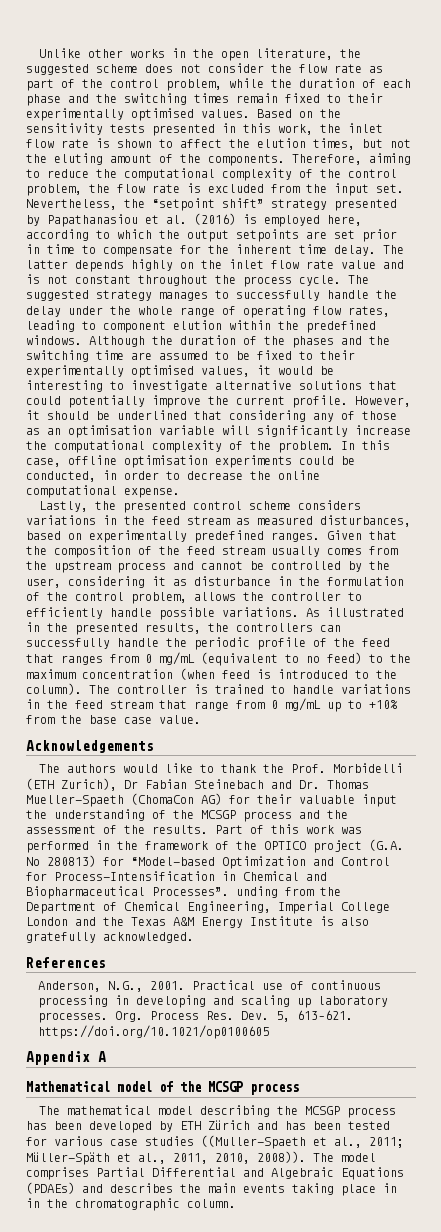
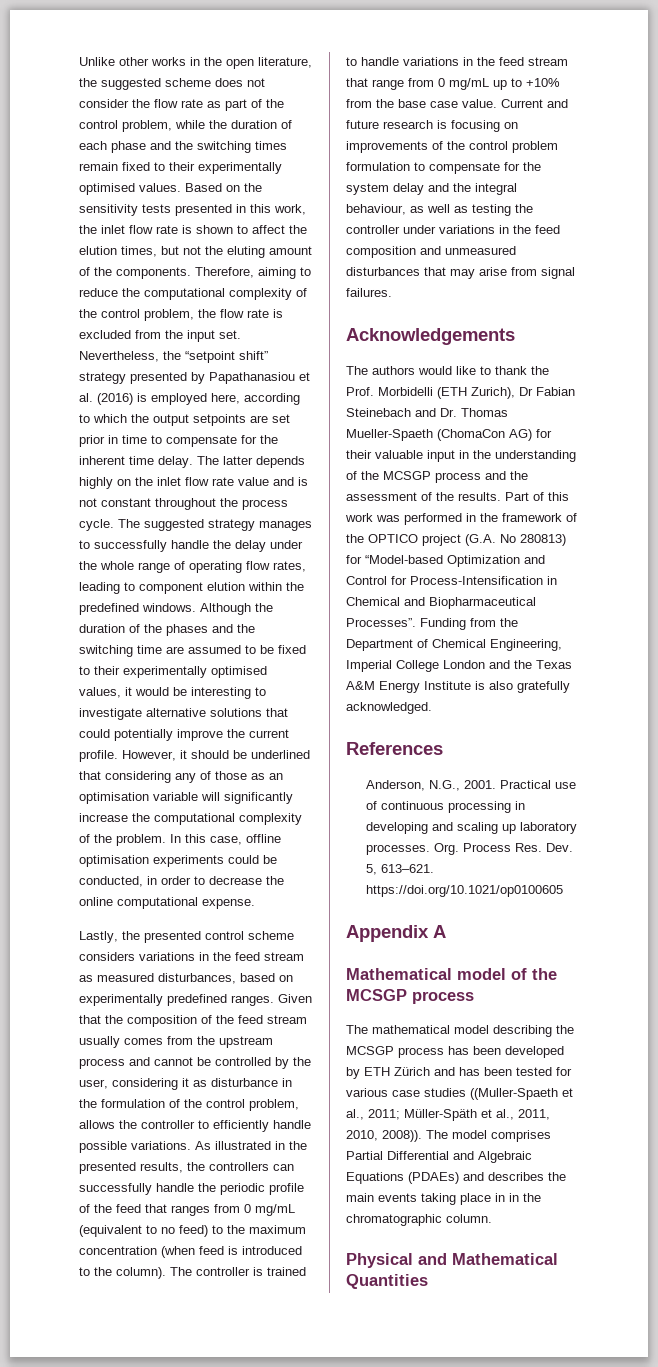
(201, 719) none -> [501,99,568,108] [346,120,518,132] [346,141,558,153] [346,162,541,174] [346,183,517,195] [346,204,533,216] [346,225,560,234] [346,246,516,258] [346,267,575,279] [346,288,392,297] Current and future research is focusing on improvements of the control problem formulation to compensate for the system delay and the integral behaviour, as well as testing the controller under variations in the feed composition and unmeasured disturbances that may arise from signal failures.
(397, 800) none -> [459,450,469,459] in
[236,886,278,898] unding -> [420,618,466,630] Funding
(236, 1203) none -> [346,1253,558,1268] [346,1274,428,1289] // Physical and Mathematical Quantities

